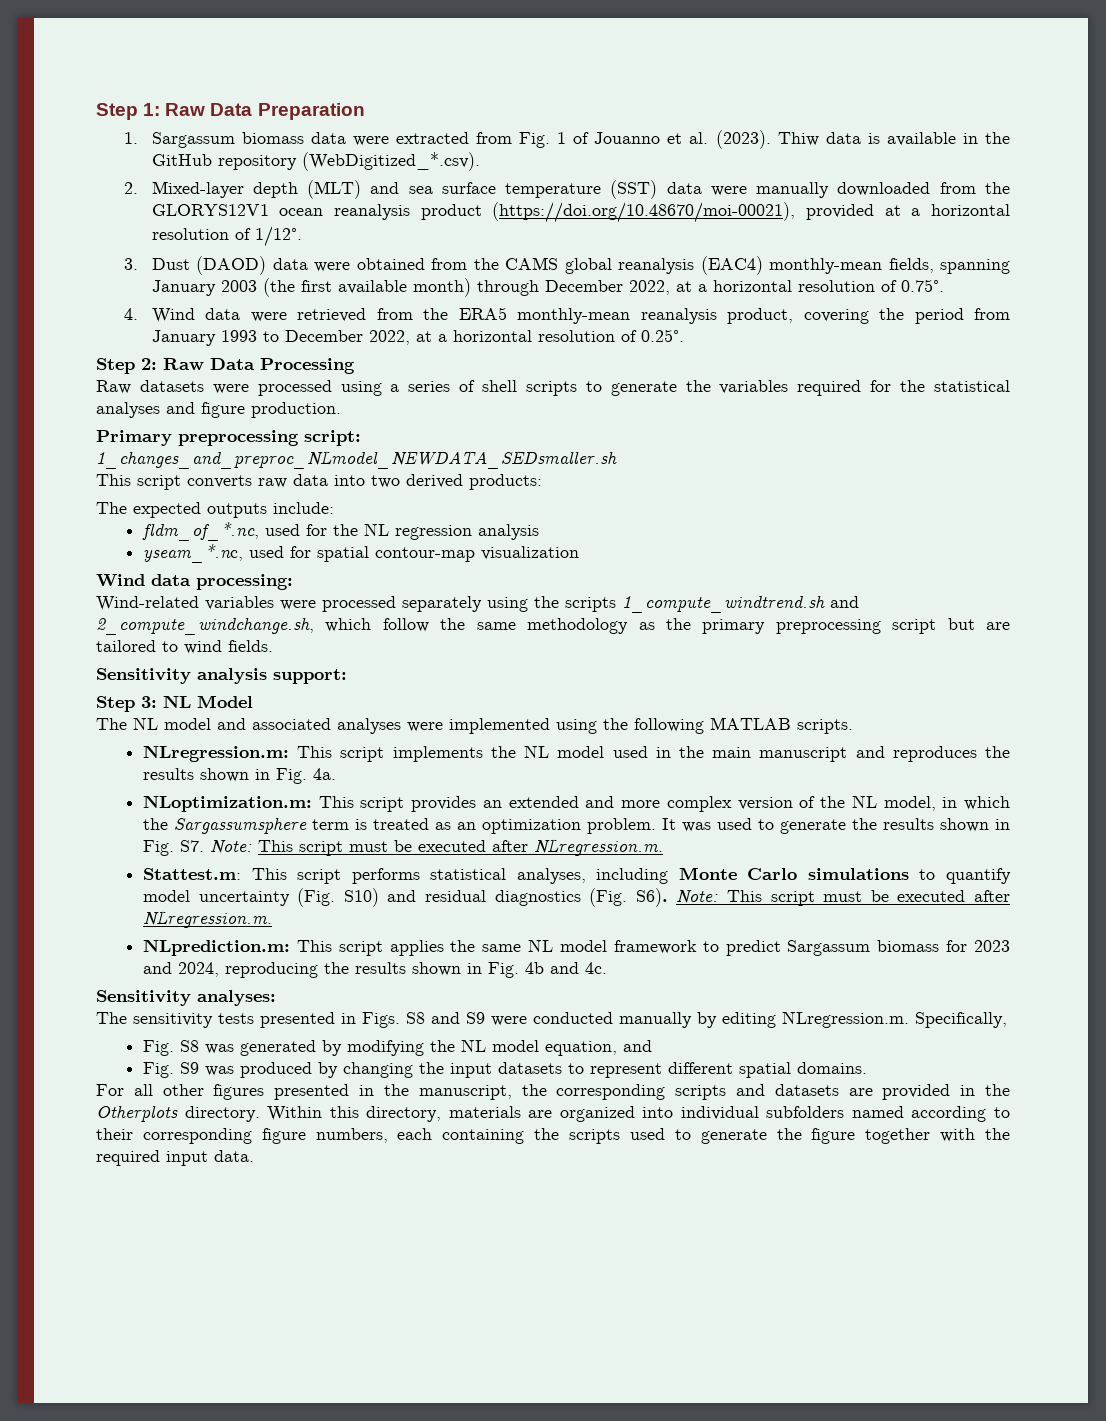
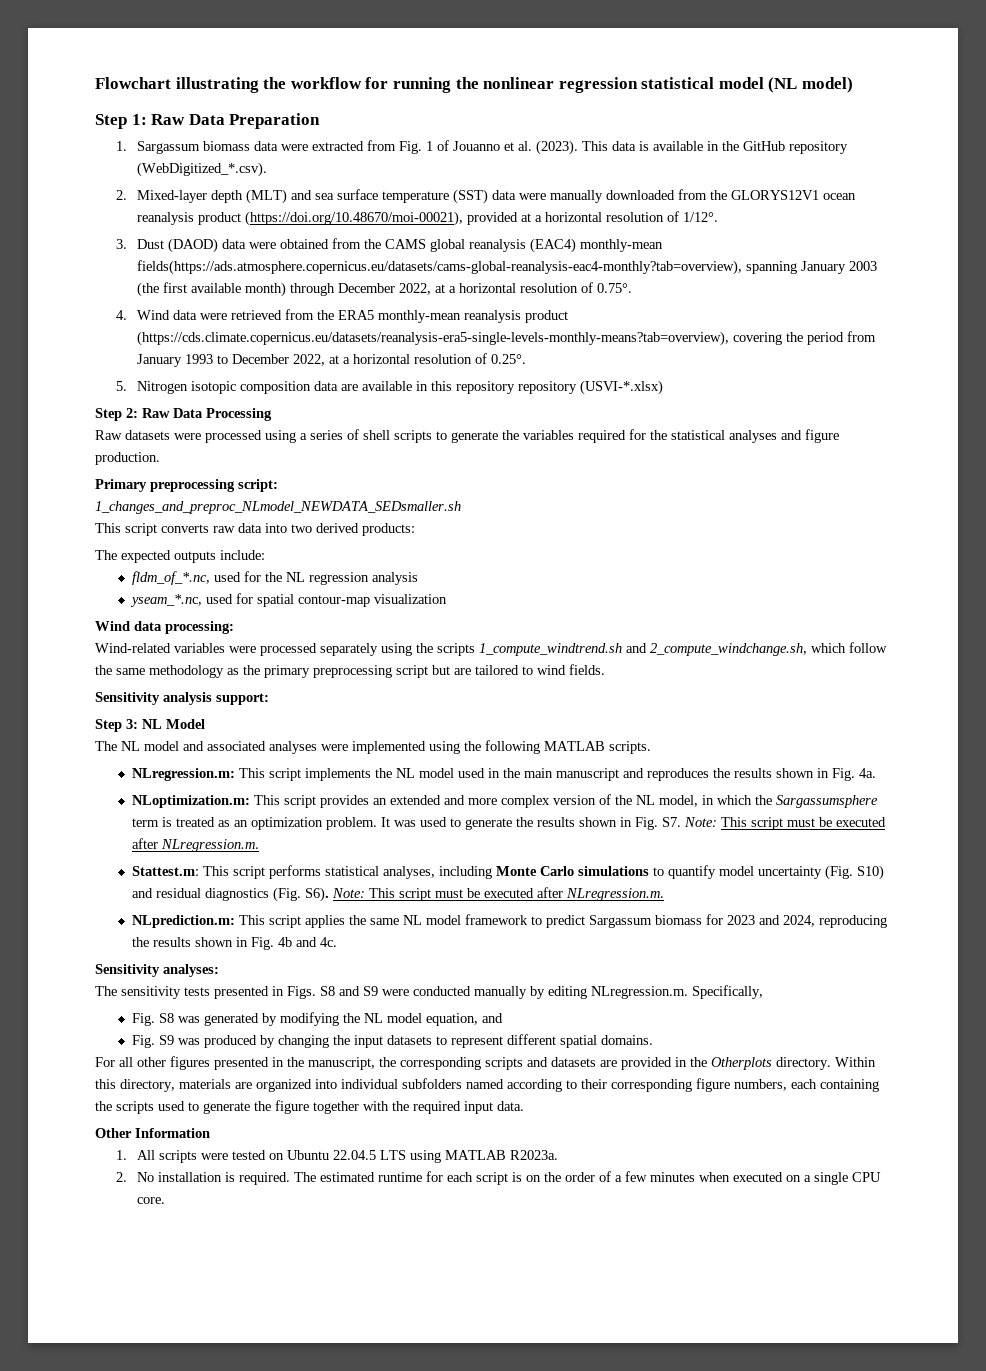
(96, 111) none -> [95,77,854,93] Flowchart illustrating the workflow for running the nonlinear regression statistical model (NL model) //
[777,132,819,146] Thiw -> [582,141,609,151] This
[888,258,934,273] fields, -> [137,260,743,275] fields(https://ads.atmosphere.copernicus.eu/datasets/cams-global-reanalysis-eac4-monthly?tab=overview),
[726,308,793,324] product, -> [525,310,569,323] [137,331,730,346] product (https://cds.climate.copernicus.eu/datasets/reanalysis-era5-single-levels-monthly-means?tab=overview),
(684, 335) none -> [116,380,664,395] // 5. Nitrogen isotopic composition data are available in this repository repository (USVI-*.xlsx)
(254, 1156) none -> [95,1128,210,1138] [116,1150,559,1163] [116,1171,882,1185] [137,1197,166,1204] // Other Information // 1. All scripts were tested on Ubuntu 22.04.5 LTS using MATLAB R2023a. // 2. No installation is required. The estimated runtime for each script is on the order of a few minutes when executed on a single CPU core.

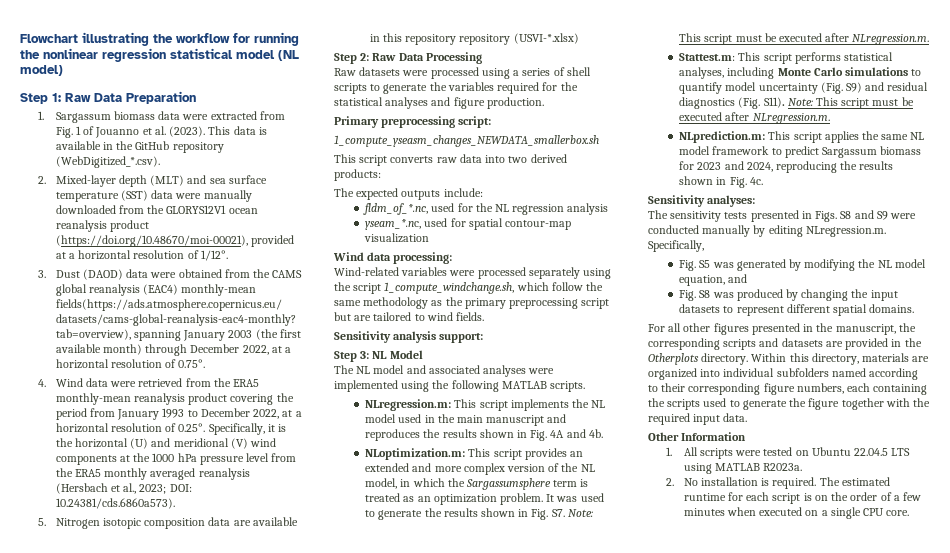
[137,331,730,346] (https://cds.climate.copernicus.eu/datasets/reanalysis-era5-single-levels-monthly-means?tab=overview), -> (228, 399) none
(527, 359) none -> [208,423,287,435] [55,438,277,449] [55,453,297,465] [55,468,250,480] [55,483,192,494] [55,498,175,509] Specifically, it is the horizontal (U) and meridional (V) wind components at the 1000 hPa pressure level from the ERA5 monthly averaged reanalysis (Hersbach et al., 2023; DOI: 10.24381/cds.6860a573).
[95,501,461,514] 1_changes_and_preproc_NLmodel_NEWDATA_SEDsmaller.sh -> [334,135,599,147] 1_compute_yseasm_changes_NEWDATA_smallerbox.sh
[437,643,807,656] scripts 1_compute_windtrend.sh and 2_compute_windchange.sh, -> [353,282,515,294] script 1_compute_windchange.sh,
[859,768,877,778] 4a. -> [550,429,603,438] 4A and 4b.
[857,865,885,880] S10) -> [846,82,863,93] S9)
[305,887,330,902] S6). -> [763,97,785,108] S11).
[278,937,318,947] 4b and -> (747, 182) none
[159,1013,175,1023] S8 -> [699,260,711,268] S5
[159,1035,175,1045] S9 -> [699,290,711,298] S8

